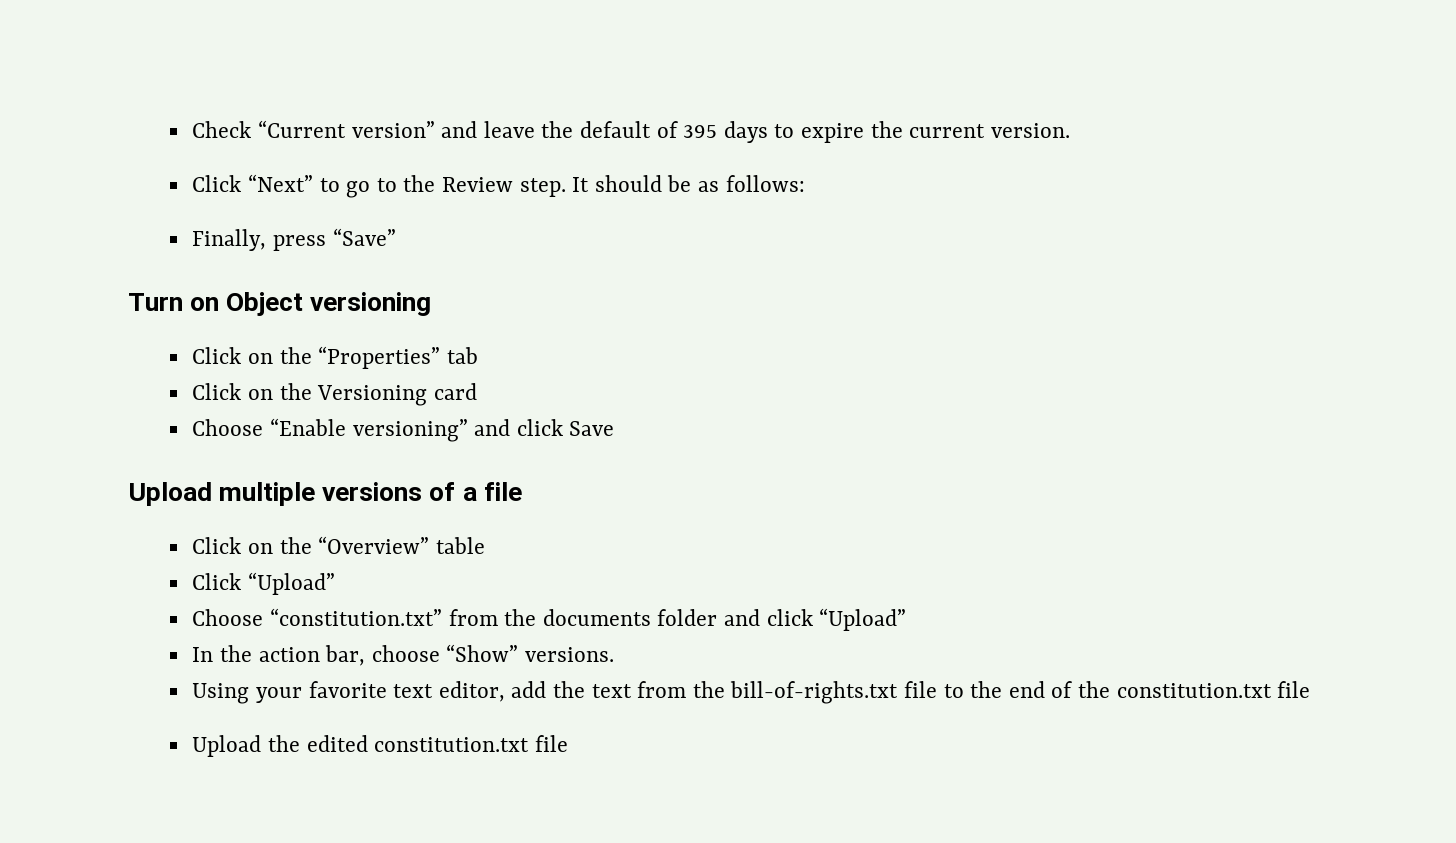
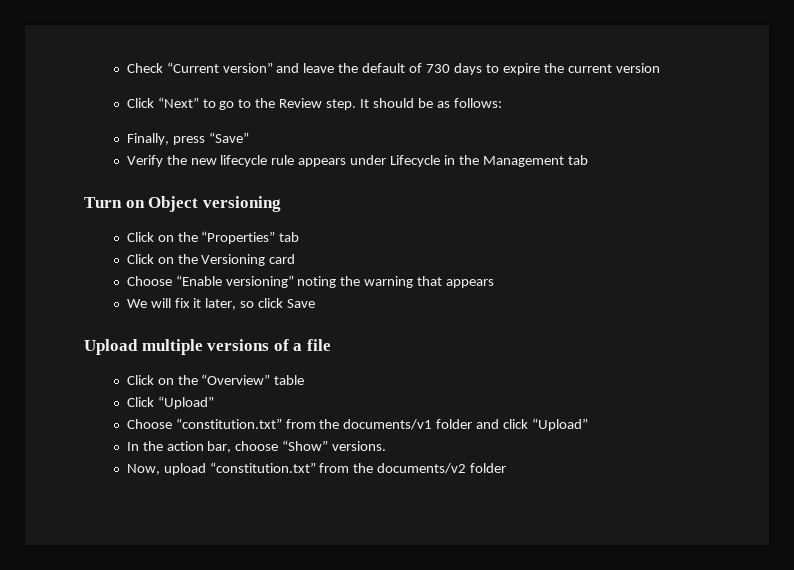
[683,125,718,138] 395 -> [426,64,451,73] 730
[990,123,1070,138] version. -> [615,63,660,73] version
(396, 237) none -> [126,155,588,167] // Verify the new lifecycle rule appears under Lifecycle in the Management tab
[474,419,511,436] and -> [297,276,495,288] [126,298,255,310] noting the warning that appears // We will fix it later, so
[542,609,651,626] documents -> [343,419,433,430] documents/v1
[192,681,1311,704] [192,735,568,757] Using your favorite text editor, add the text from the bill-of-rights.txt file to the end of the constitution.txt file // Upload the edited constitution.txt file -> [126,462,507,475] Now, upload “constitution.txt” from the documents/v2 folder

